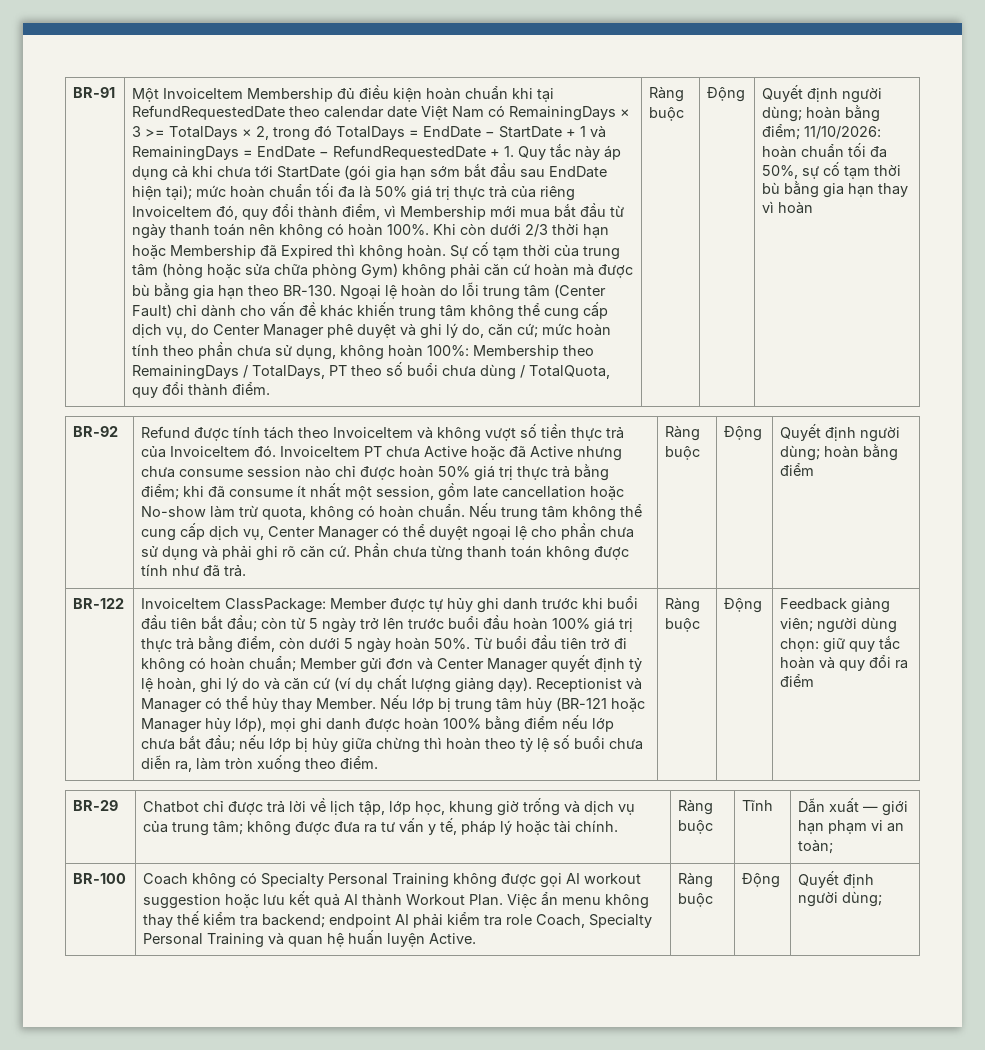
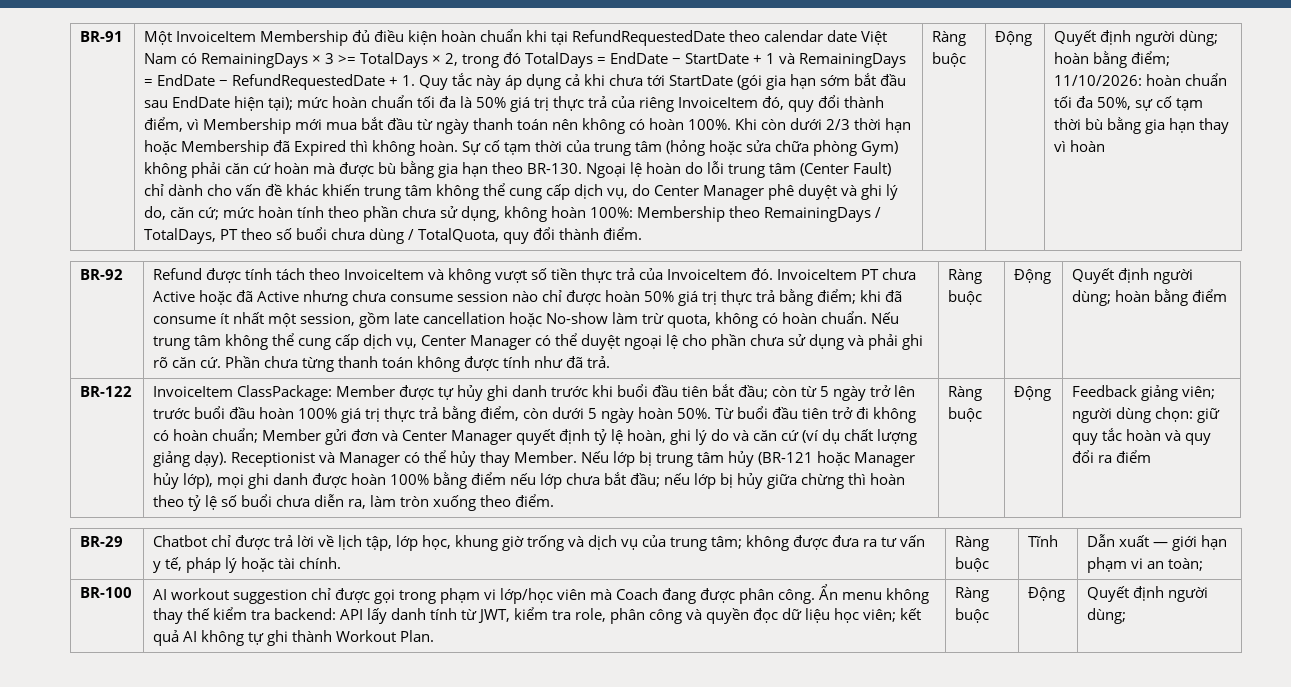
[143,872,642,888] [143,891,559,909] Coach không có Specialty Personal Training không được gọi AI workout suggestion hoặc lưu kết quả AI thành Workout Plan. Việc ẩn -> [153,584,839,604] AI workout suggestion chỉ được gọi trong phạm vi lớp/học viên mà Coach đang được phân công. Ẩn
[262,912,653,928] [143,930,477,948] backend; endpoint AI phải kiểm tra role Coach, Specialty Personal Training và quan hệ huấn luyện Active. -> [274,607,922,624] [153,630,435,646] backend: API lấy danh tính từ JWT, kiểm tra role, phân công và quyền đọc dữ liệu học viên; kết quả AI không tự ghi thành Workout Plan.

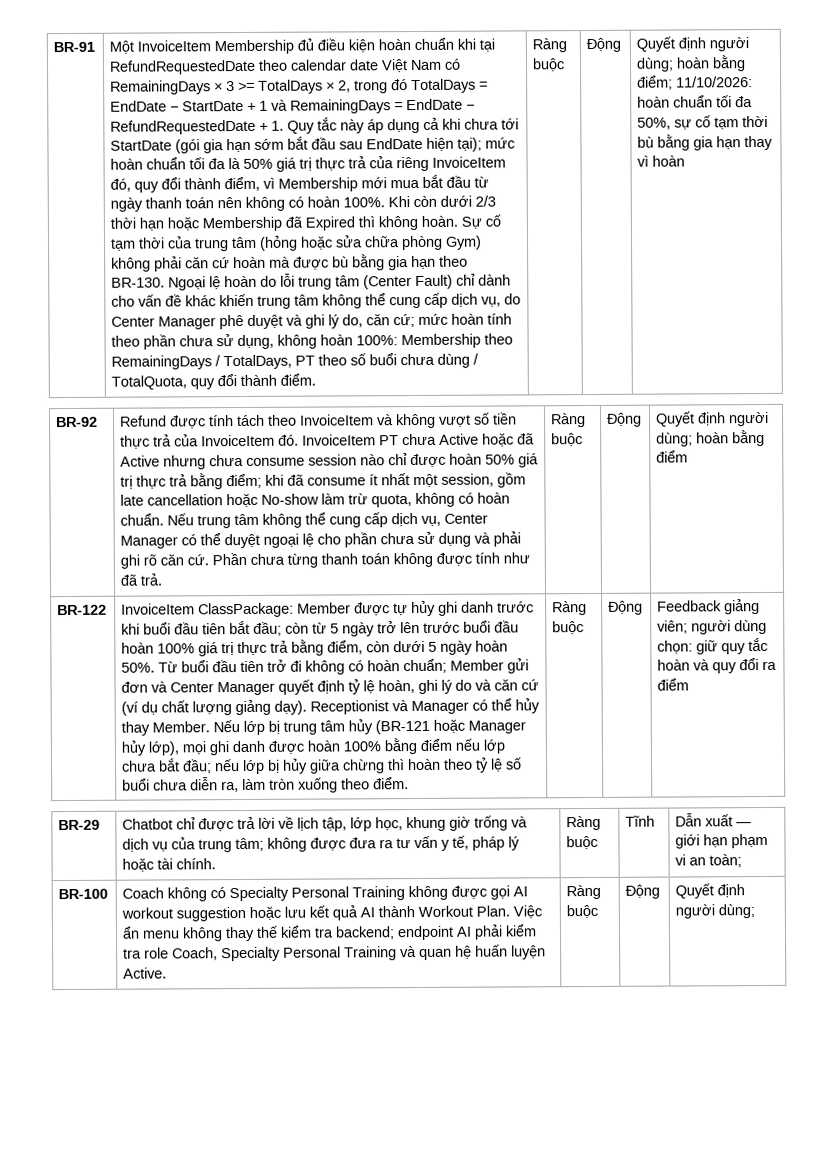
[153,584,839,604] AI workout suggestion chỉ được gọi trong phạm vi lớp/học viên mà Coach đang được phân công. Ẩn -> [122,885,529,902] [121,905,543,922] [122,926,141,939] Coach không có Specialty Personal Training không được gọi AI workout suggestion hoặc lưu kết quả AI thành Workout Plan. Việc ẩn
[274,607,922,624] [153,630,435,646] backend: API lấy danh tính từ JWT, kiểm tra role, phân công và quyền đọc dữ liệu học viên; kết quả AI không tự ghi thành Workout Plan. -> [335,924,538,941] [123,944,547,962] [123,967,168,979] backend; endpoint AI phải kiểm tra role Coach, Specialty Personal Training và quan hệ huấn luyện Active.

